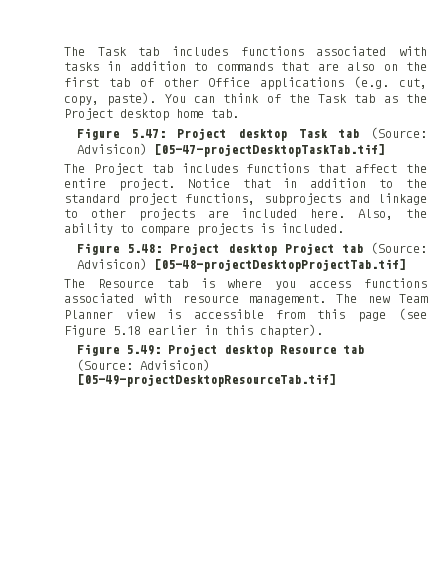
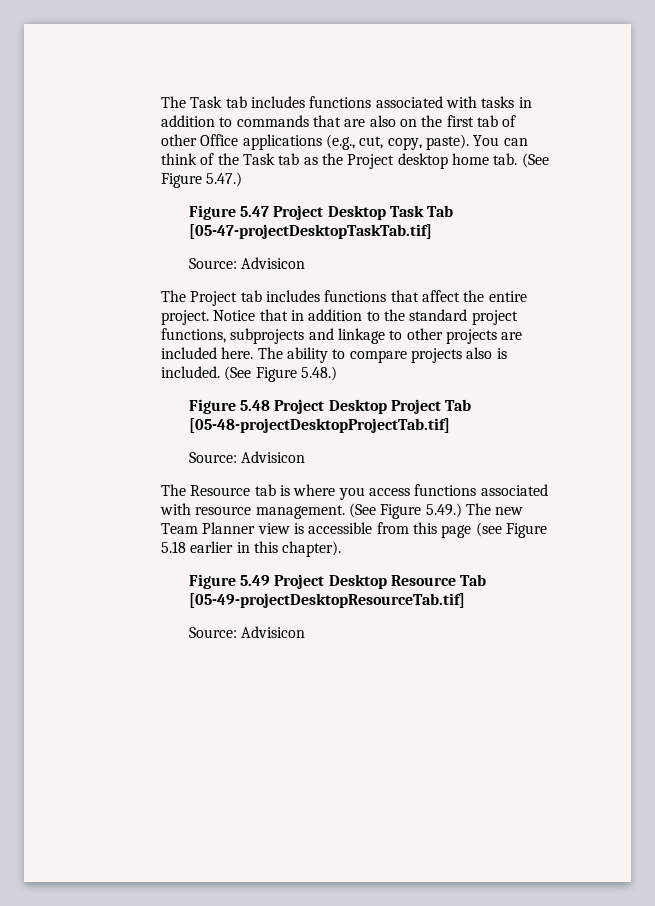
[354,76,390,89] (e.g. -> [326,134,356,150] (e.g.,
[77,127,427,141] [77,143,148,155] // Figure 5.47: Project desktop Task tab (Source: Advisicon) -> [521,153,549,168] [161,172,243,188] [188,205,454,220] (See Figure 5.47.) // Figure 5.47 Project Desktop Task Tab
(386, 150) none -> [188,257,305,269] // Source: Advisicon
[358,209,428,220] Also, the -> [257,347,283,359] The
(254, 229) none -> [466,347,493,359] also
[77,242,427,256] [77,258,148,270] // Figure 5.48: Project desktop Project tab (Source: Advisicon) -> [224,366,338,382] [188,399,472,414] (See Figure 5.48.) // Figure 5.48 Project Desktop Project Tab
(407, 265) none -> [188,451,305,463] // Source: Advisicon
(327, 299) none -> [349,503,462,519] (See Figure 5.49.)
[126,344,365,357] [77,359,211,371] 5.49: Project desktop Resource tab (Source: Advisicon) -> [239,574,487,589] 5.49 Project Desktop Resource Tab
(337, 380) none -> [188,626,305,638] // Source: Advisicon

